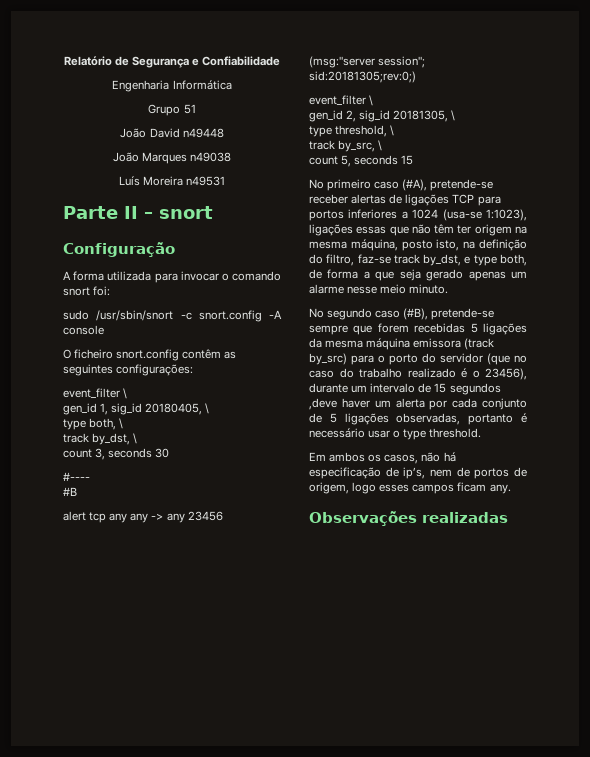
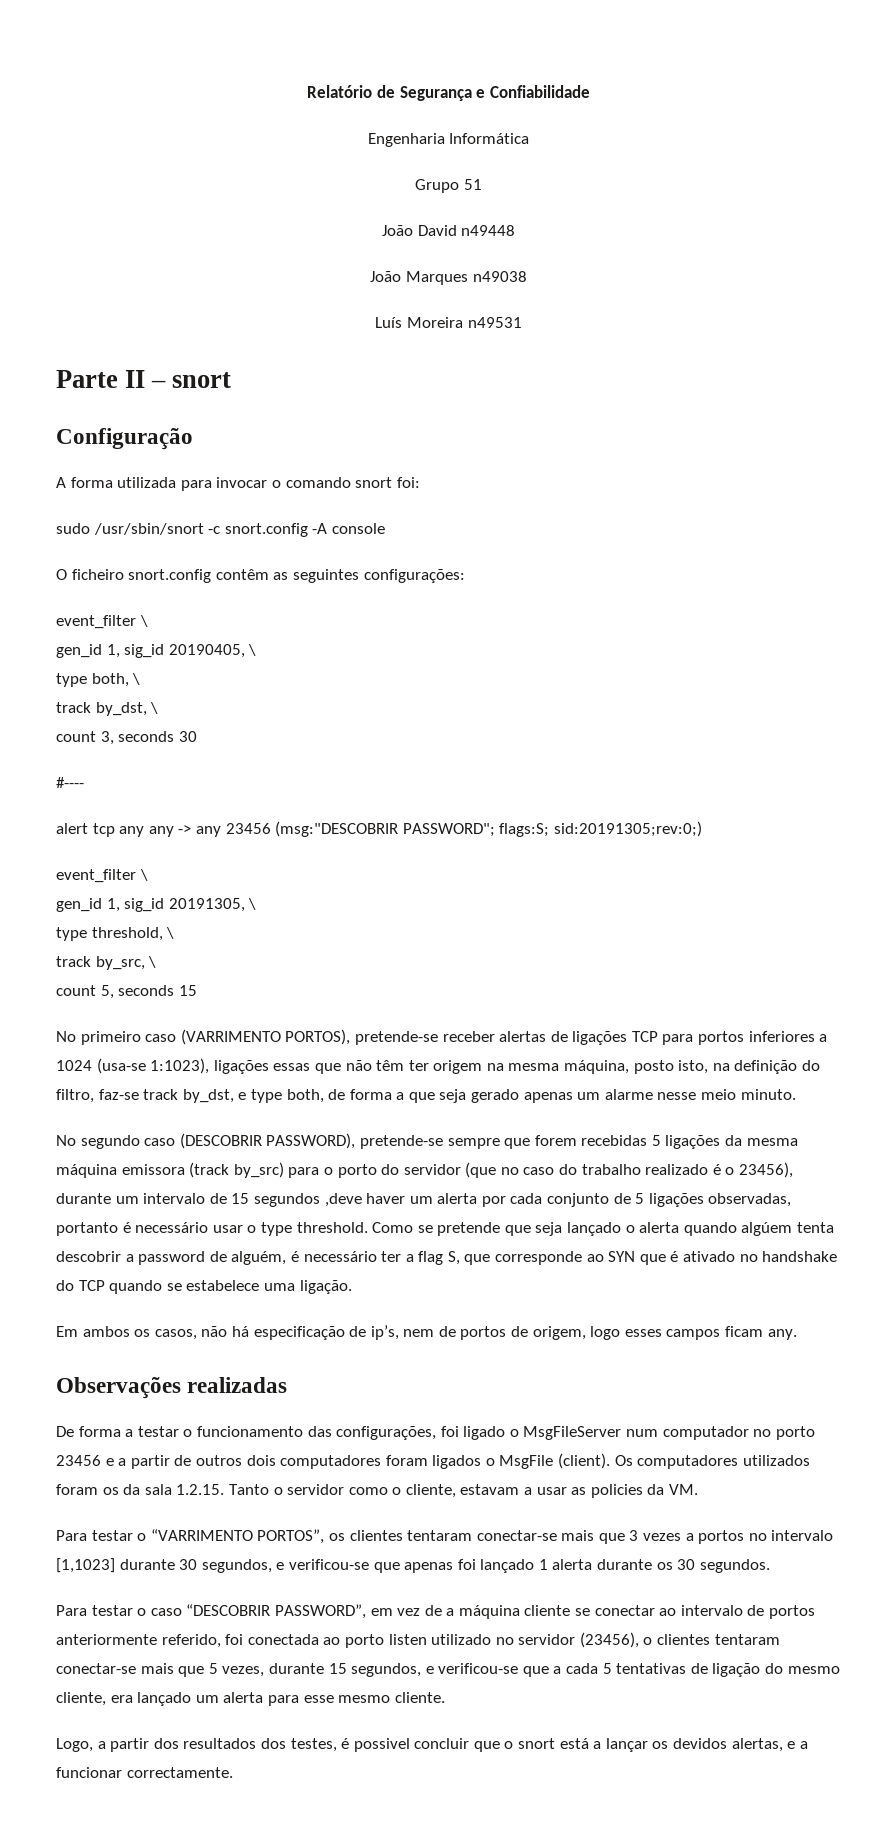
[145,403,203,415] 20180405, -> [168,644,245,658] 20190405,
[63,487,77,496] // #B -> (84, 782) none
[309,56,426,68] [309,71,416,83] [309,95,374,106] [309,110,449,122] (msg:"server session"; sid:20181305;rev:0;) // event_filter \ // gen_id 2, sig_id 20181305, -> [275,821,702,837] [56,869,148,883] [56,898,245,912] (msg:"DESCOBRIR PASSWORD"; flags:S; sid:20191305;rev:0;) // event_filter \ // gen_id 1, sig_id 20191305,
[402,179,428,191] (#A), -> [180,1029,351,1045] (VARRIMENTO PORTOS),
[403,308,429,320] (#B), -> [179,1133,356,1149] (DESCOBRIR PASSWORD),
(482, 433) none -> [372,1222,835,1236] [56,1251,838,1265] [56,1280,352,1294] Como se pretende que seja lançado o alerta quando algúem tenta descobrir a password de alguém, é necessário ter a flag S, que corresponde ao SYN que é ativado no handshake do TCP quando se estabelece uma ligação.
(508, 517) none -> [56,1426,815,1440] [56,1453,810,1469] [56,1484,699,1498] [56,1529,834,1544] [56,1558,770,1573] [56,1604,816,1619] [56,1632,780,1648] [56,1663,840,1677] [56,1692,445,1706] [56,1738,808,1752] [56,1767,233,1778] // De forma a testar o funcionamento das configurações, foi ligado o MsgFileServer num computador no porto 23456 e a partir de outros dois computadores foram ligados o MsgFile (client). Os computadores utilizados foram os da sala 1.2.15. Tanto o servidor como o cliente, estavam a usar as policies da VM. // Para testar o “VARRIMENTO PORTOS”, os clientes tentaram conectar-se mais que 3 vezes a portos no intervalo [1,1023] durante 30 segundos, e verificou-se que apenas foi lançado 1 alerta durante os 30 segundos. // Para testar o caso “DESCOBRIR PASSWORD”, em vez de a máquina cliente se conectar ao intervalo de portos anteriormente referido, foi conectada ao porto listen utilizado no servidor (23456), o clientes tentaram conectar-se mais que 5 vezes, durante 15 segundos, e verificou-se que a cada 5 tentativas de ligação do mesmo cliente, era lançado um alerta para esse mesmo cliente. // Logo, a partir dos resultados dos testes, é possivel concluir que o snort está a lançar os devidos alertas, e a funcionar correctamente.

